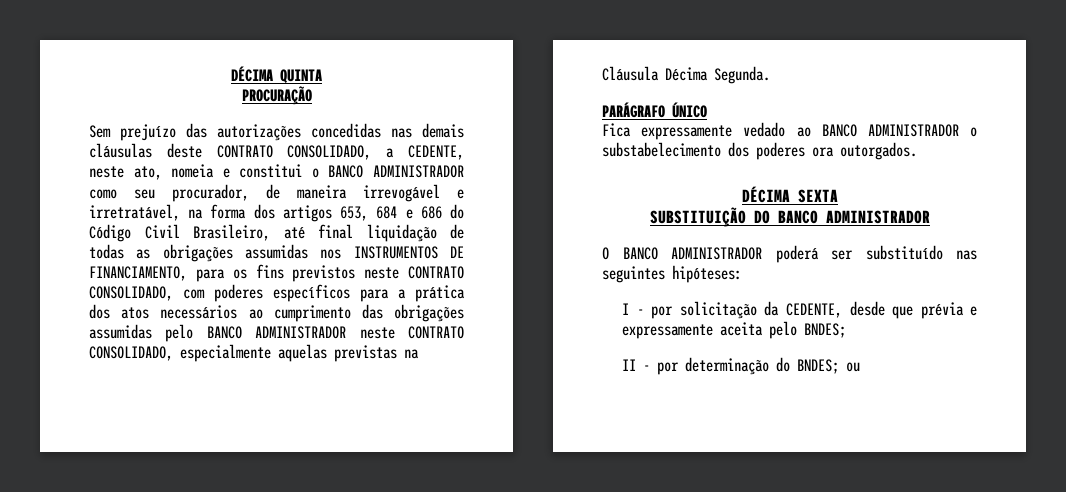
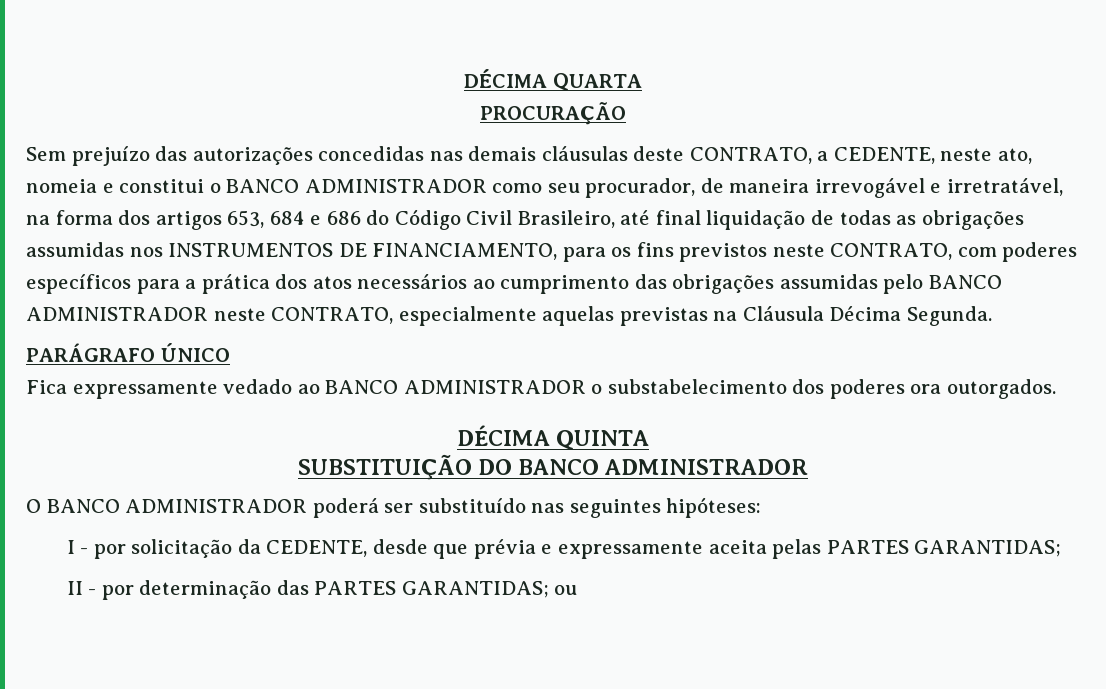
[231,66,322,83] DÉCIMA QUINTA -> [464,69,642,91] DÉCIMA QUARTA
[216,145,372,160] CONTRATO CONSOLIDADO, -> [689,147,812,164] CONTRATO,
[408,266,464,279] [89,286,173,301] CONTRATO CONSOLIDADO, -> [830,243,953,260] CONTRATO,
[408,326,464,339] [89,346,173,361] CONTRATO CONSOLIDADO, -> [271,307,394,324] CONTRATO,
[797,189,838,203] SEXTA -> [556,430,650,450] QUINTA
[769,321,847,339] pelo BNDES; -> [772,539,1062,559] pelas PARTES GARANTIDAS;
[776,357,840,374] do BNDES; -> [276,580,549,598] das PARTES GARANTIDAS;

